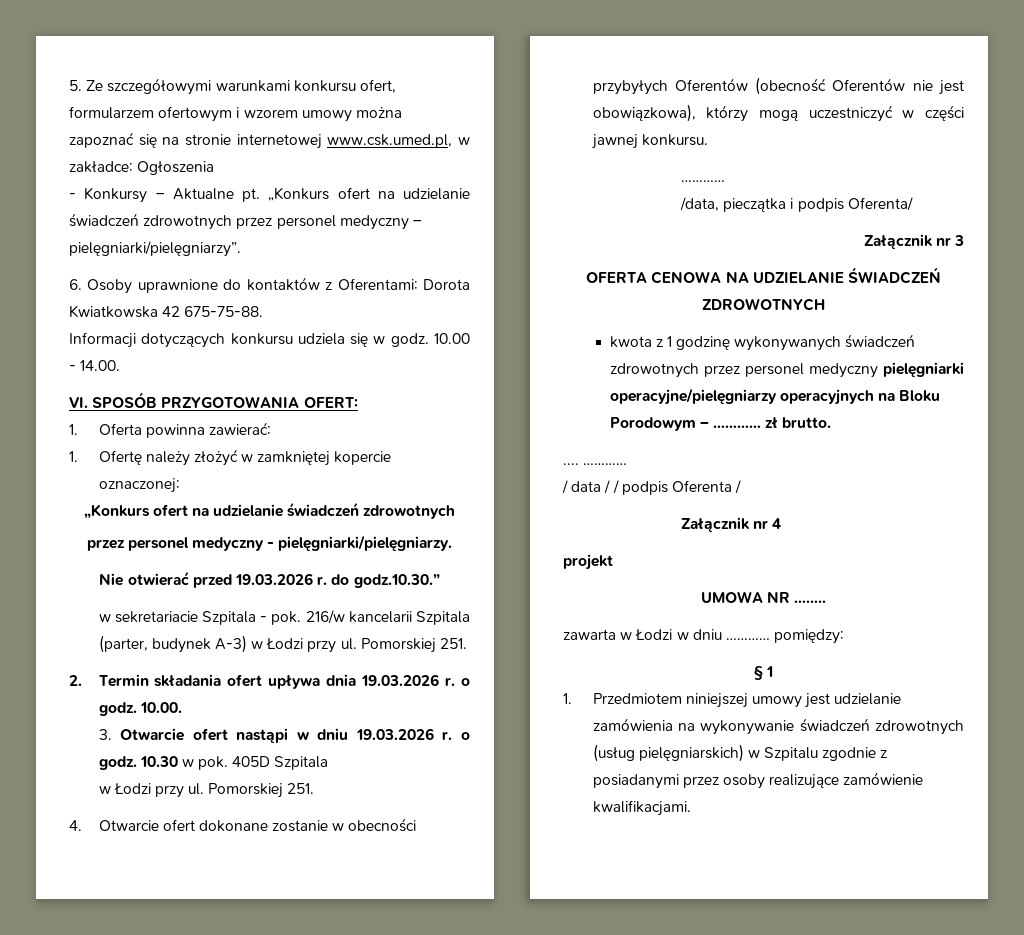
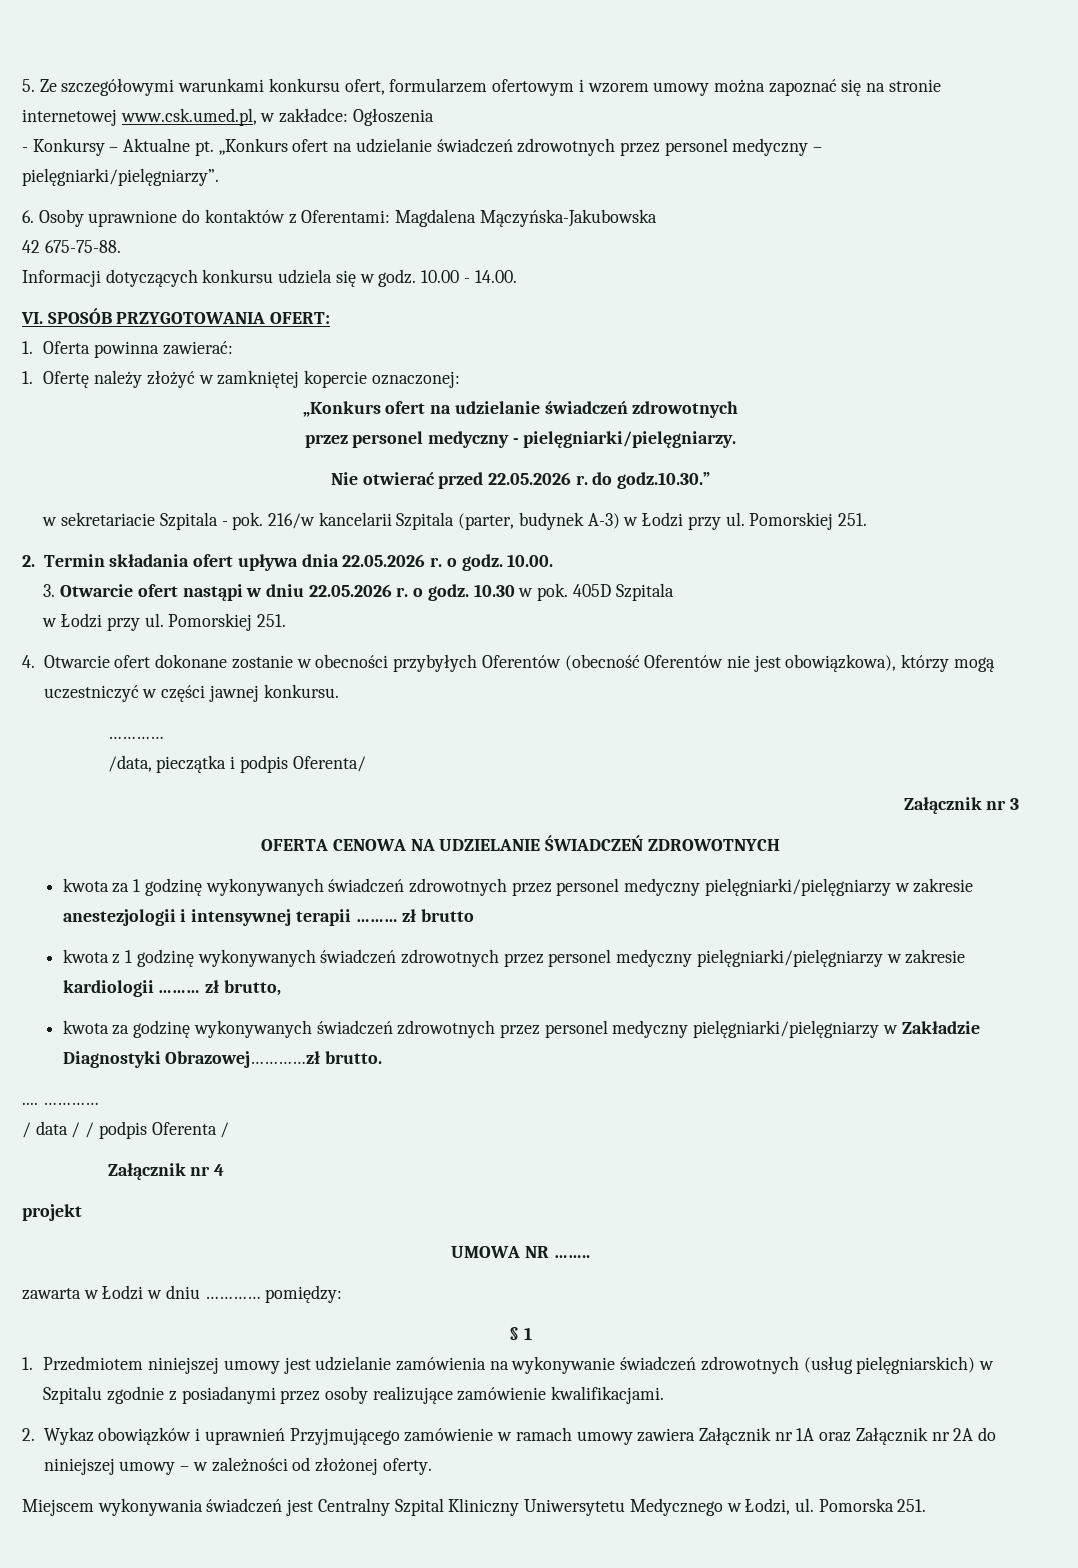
[423,279,470,290] [69,305,158,318] Dorota Kwiatkowska -> [395,209,657,227] Magdalena Mączyńska-Jakubowska //
[235,573,313,585] 19.03.2026 -> [488,472,572,485] 22.05.2026
[361,674,440,686] 19.03.2026 -> [342,554,426,567] 22.05.2026
[355,728,434,740] 19.03.2026 -> [308,584,392,597] 22.05.2026
(825, 304) none -> [62,878,974,896] [62,909,475,926] // kwota za 1 godzinę wykonywanych świadczeń zdrowotnych przez personel medyczny pielęgniarki/pielęgniarzy w zakresie anestezjologii i intensywnej terapii ……… zł brutto
[883,362,964,377] [609,388,941,405] [609,417,779,431] pielęgniarki operacyjne/pielęgniarzy operacyjnych na Bloku Porodowym – ………… zł -> [696,949,966,967] [62,980,281,997] [62,1020,980,1038] [62,1051,322,1068] pielęgniarki/pielęgniarzy w zakresie kardiologii ……… zł brutto, // kwota za godzinę wykonywanych świadczeń zdrowotnych przez personel medyczny pielęgniarki/pielęgniarzy w Zakładzie Diagnostyki Obrazowej…………zł
(691, 808) none -> [22,1427,997,1445] [43,1457,432,1475] [22,1498,927,1516] // 2. Wykaz obowiązków i uprawnień Przyjmującego zamówienie w ramach umowy zawiera Załącznik nr 1A oraz Załącznik nr 2A do niniejszej umowy – w zależności od złożonej oferty. // Miejscem wykonywania świadczeń jest Centralny Szpital Kliniczny Uniwersytetu Medycznego w Łodzi, ul. Pomorska 251.

